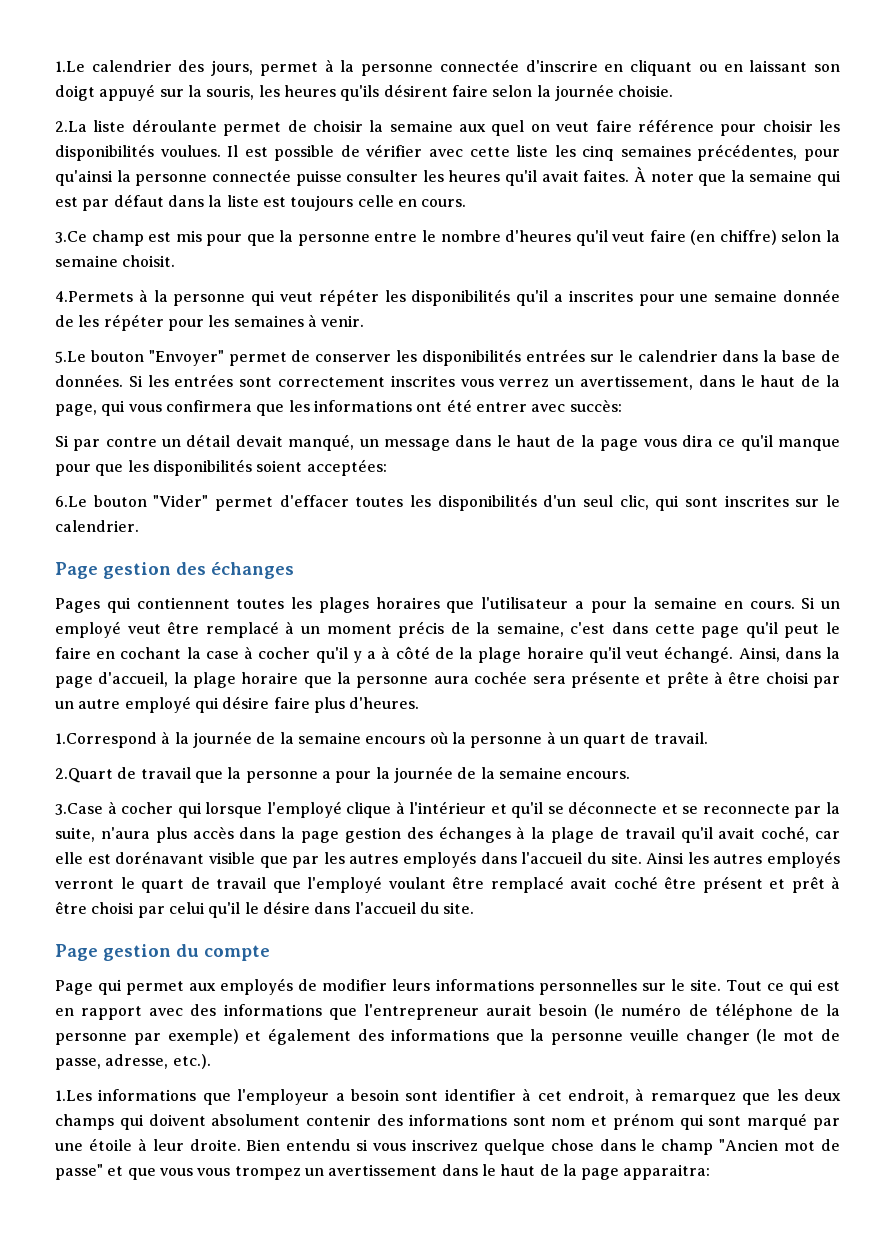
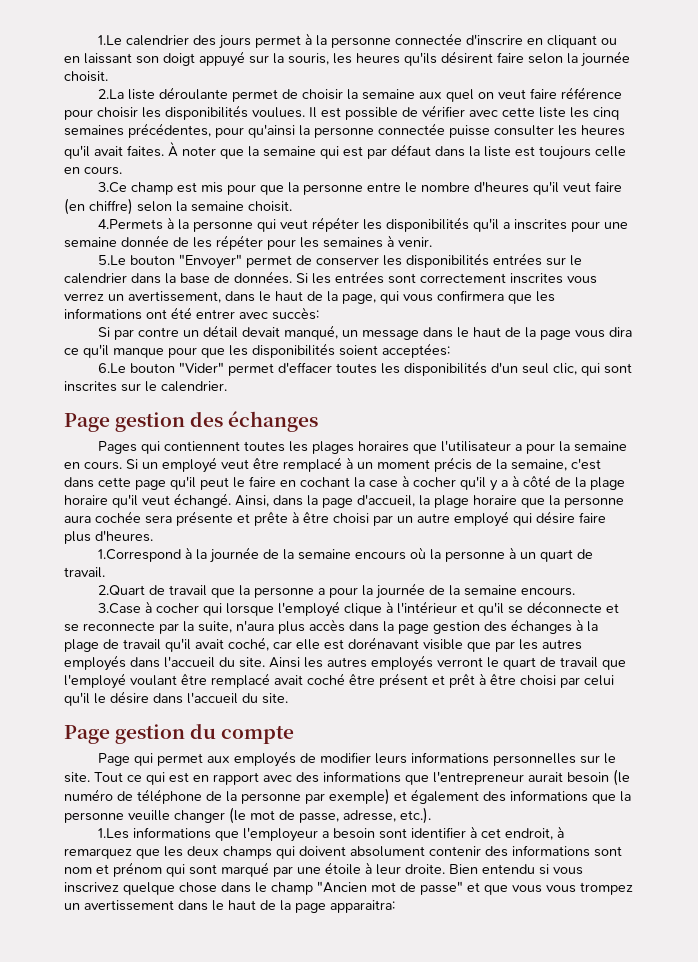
[211,60,254,76] jours, -> [218,35,251,49] jours
[618,85,674,97] choisie. -> [64,71,108,82] choisit.

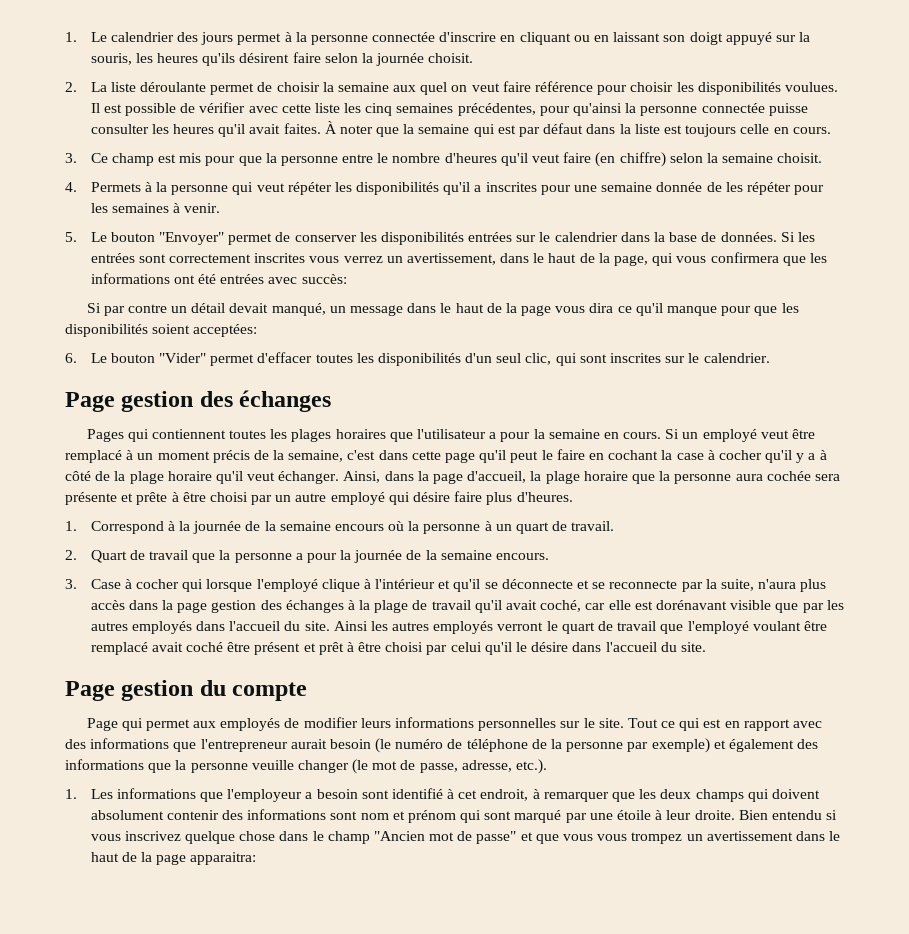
[97,35,122,45] 1.Le -> [65,32,107,42] 1. Le
[97,89,124,99] 2.La -> [65,82,107,92] 2. La
[97,182,127,193] 3.Ce -> [65,153,108,163] 3. Ce
[97,219,163,230] 4.Permets -> [65,182,141,192] 4. Permets
[97,255,126,265] 5.Le -> [65,232,107,242] 5. Le
[196,309,235,319] entrer -> [220,274,265,284] entrées
[97,363,126,373] 6.Le -> [65,353,107,363] 6. Le
[174,493,231,508] échangé. -> [278,471,340,484] échanger.
[97,549,181,562] 1.Correspond -> [65,521,164,534] 1. Correspond
[97,585,145,596] 2.Quart -> [65,550,127,563] 2. Quart
[97,603,141,614] 3.Case -> [65,579,121,589] 3. Case
[97,828,129,839] 1.Les -> [65,789,113,799] 1. Les
[410,827,466,838] identifier -> [391,788,443,799] identifié
[64,848,132,859] remarquez -> [543,792,609,802] remarquer

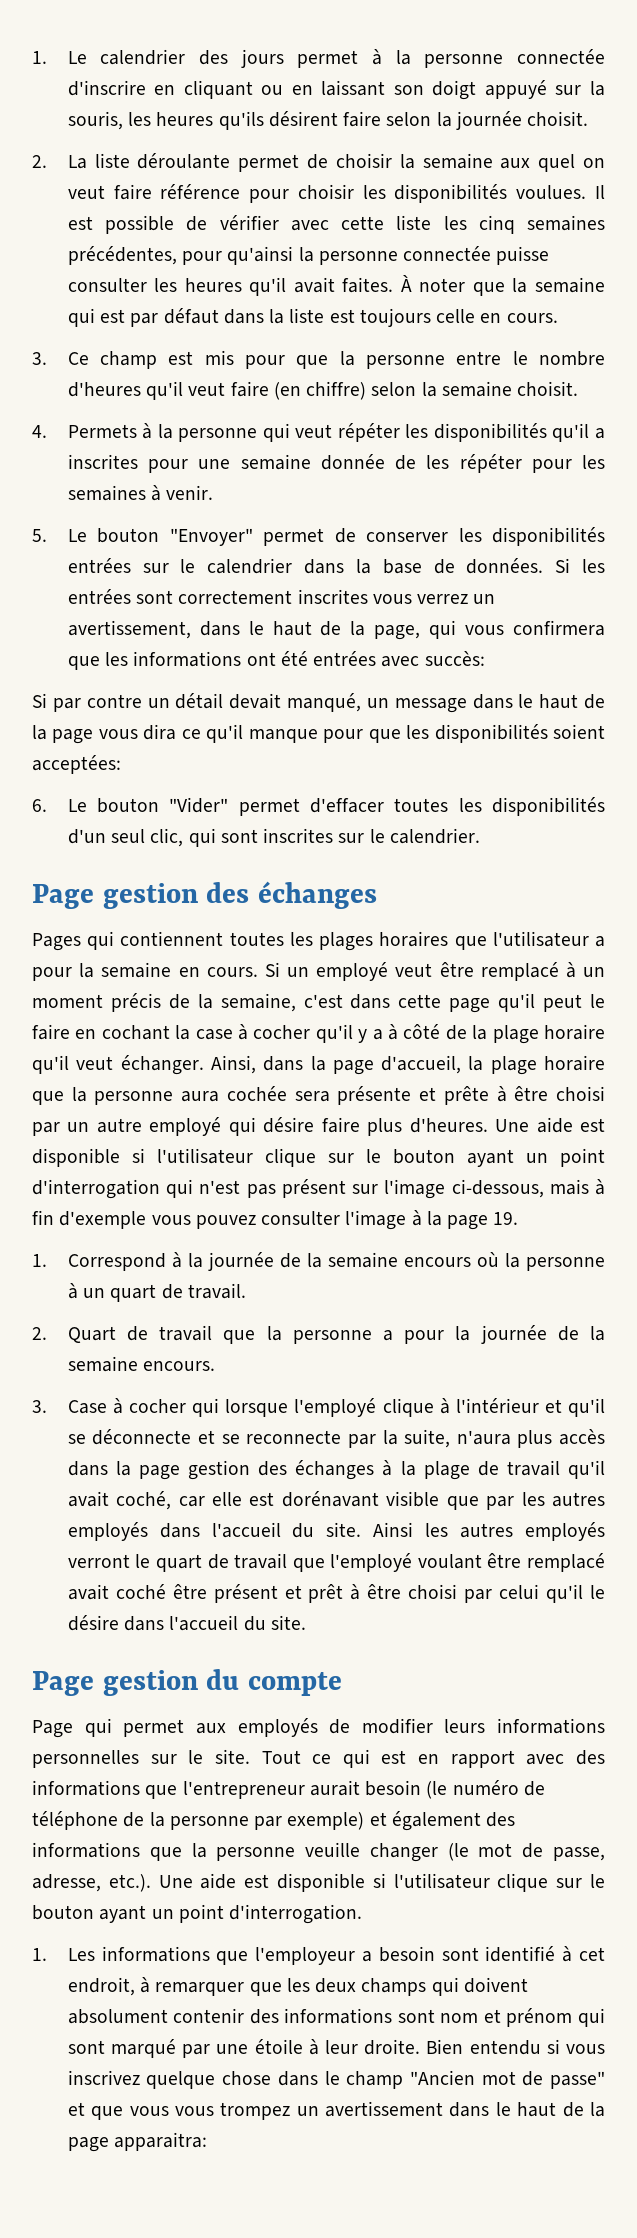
(573, 497) none -> [495,1117,605,1133] [32,1148,605,1167] [32,1179,605,1199] [32,1210,519,1230] Une aide est disponible si l'utilisateur clique sur le bouton ayant un point d'interrogation qui n'est pas présent sur l'image ci-dessous, mais à fin d'exemple vous pouvez consulter l'image à la page 19.
(548, 766) none -> [158,1873,605,1892] [32,1904,363,1924] Une aide est disponible si l'utilisateur clique sur le bouton ayant un point d'interrogation.

